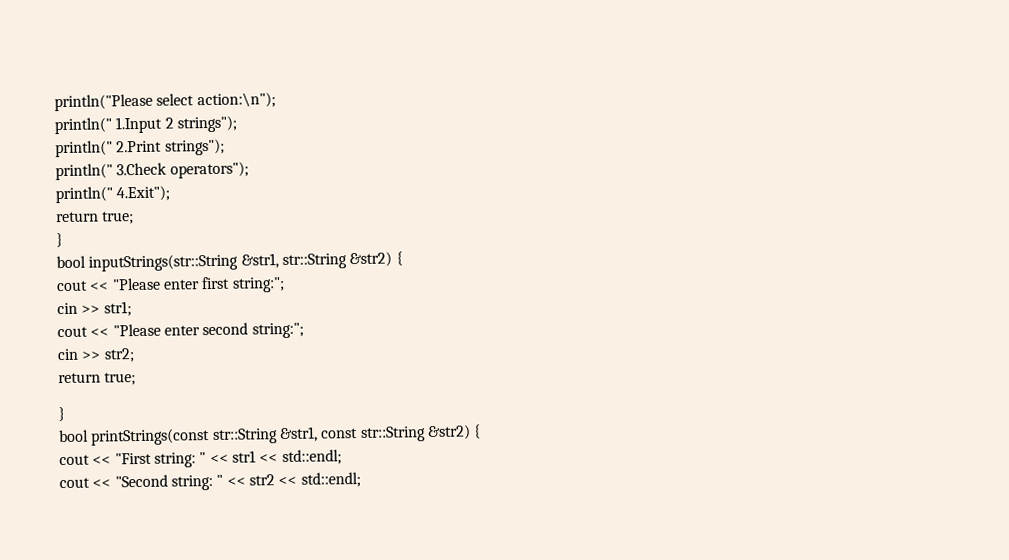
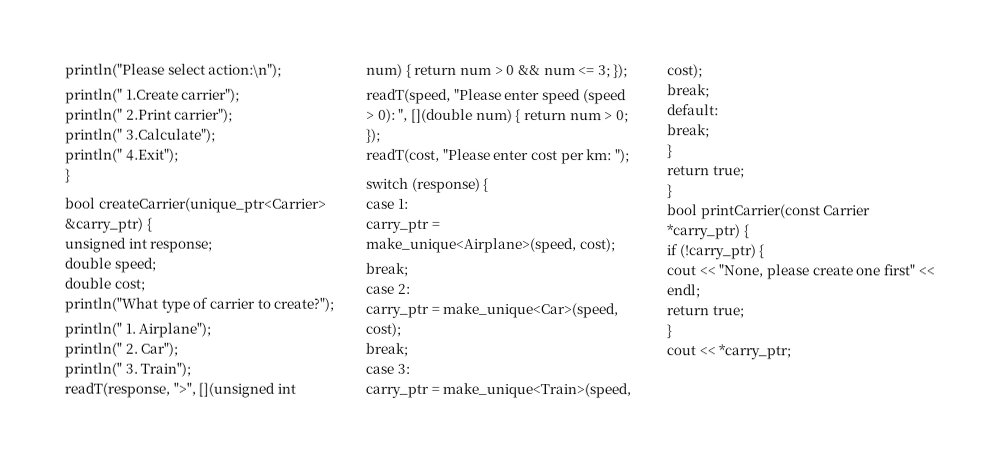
[115,115,237,134] 1.Input 2 strings"); -> [125,88,241,103] 1.Create carrier");
[164,138,225,156] [55,161,249,181] strings"); // println(" 3.Check operators"); -> [174,108,234,123] [65,128,216,144] carrier"); // println(" 3.Calculate");
[56,211,135,225] [56,233,63,248] [56,251,403,272] [56,276,285,293] [57,301,132,317] [57,322,304,339] [57,348,135,363] [58,372,137,386] [58,406,65,422] [59,424,482,446] [59,449,342,468] [59,471,361,491] return true; // } // bool inputStrings(str::String &str1, str::String &str2) { // cout << "Please enter first string:"; // cin >> str1; // cout << "Please enter second string:"; // cin >> str2; // return true; // } // bool printStrings(const str::String &str1, const str::String &str2) { // cout << "First string: " << str1 << std::endl; // cout << "Second string: " << str2 << std::endl; -> [65,168,71,183] [65,197,327,213] [65,217,153,233] [64,237,213,253] [64,257,156,273] [64,277,145,292] [64,297,335,313] [64,322,212,338] [64,342,179,358] [64,362,192,378] [64,382,296,398] [366,63,629,79] [366,88,627,105] [366,108,629,124] [366,128,381,143] [366,148,630,165] [366,177,490,193] [366,198,409,209] [366,218,441,233] [365,237,615,254] [365,262,408,277] [365,283,410,294] [365,302,619,319] [365,322,401,337] [365,342,408,357] [365,363,410,374] [365,382,632,399] [667,64,703,79] [667,84,710,99] [667,104,719,116] [667,124,710,139] [667,144,673,159] [667,165,745,179] [667,184,673,199] [667,204,872,220] [666,224,750,240] [666,244,765,260] [666,264,935,280] [666,284,700,299] [666,305,744,319] [666,324,672,339] [666,344,792,360] } // bool createCarrier(unique_ptr<Carrier> &carry_ptr) { // unsigned int response; // double speed; // double cost; // println("What type of carrier to create?"); // println(" 1. Airplane"); // println(" 2. Car"); // println(" 3. Train"); // readT(response, ">", [](unsigned int num) { return num > 0 && num <= 3; }); // readT(speed, "Please enter speed (speed > 0): ", [](double num) { return num > 0; }); // readT(cost, "Please enter cost per km: "); // switch (response) { // case 1: // carry_ptr = make_unique<Airplane>(speed, cost); // break; // case 2: // carry_ptr = make_unique<Car>(speed, cost); // break; // case 3: // carry_ptr = make_unique<Train>(speed, cost); // break; // default: // break; // } // return true; // } // bool printCarrier(const Carrier *carry_ptr) { // if (!carry_ptr) { // cout << "None, please create one first" << endl; // return true; // } // cout << *carry_ptr;

